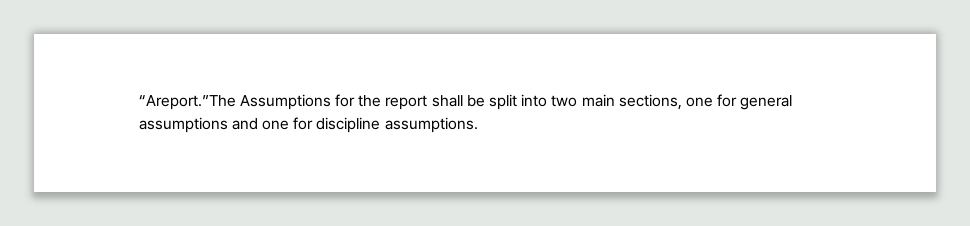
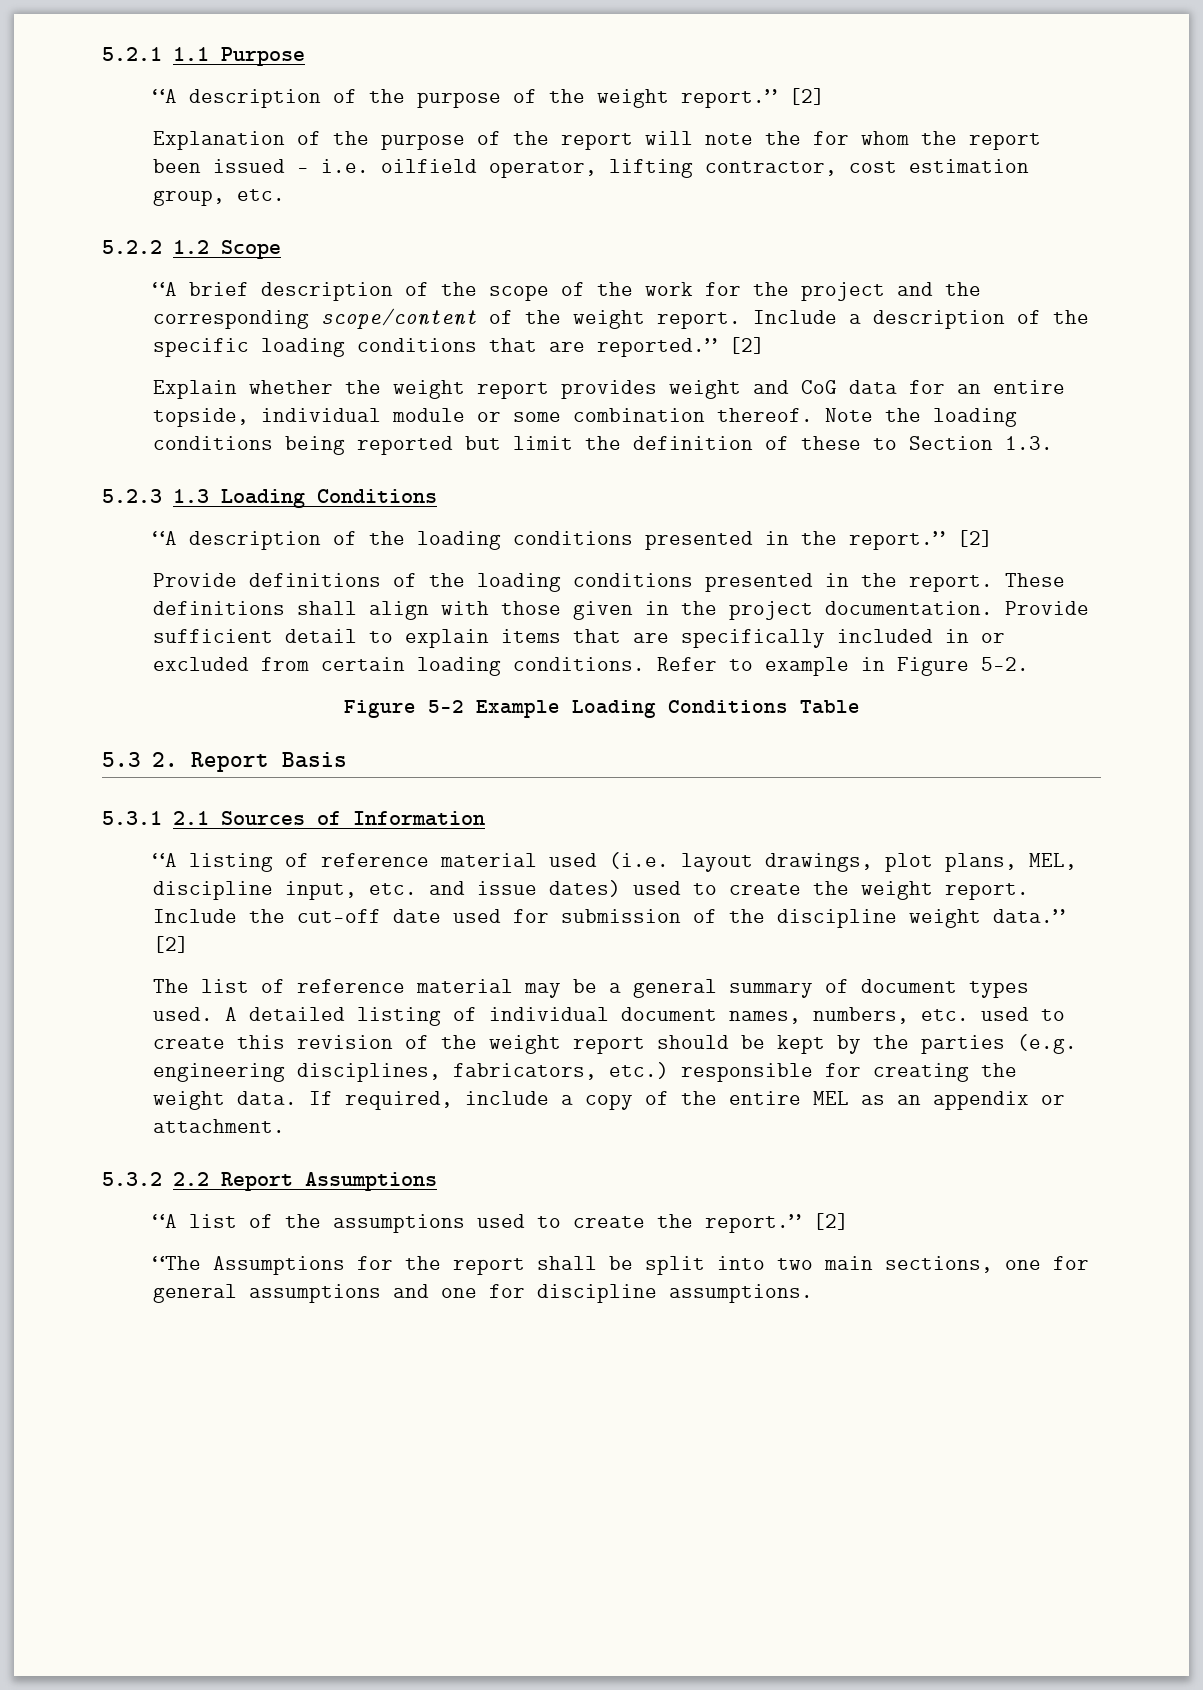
[138,95,236,110] “Areport.”The -> [102,47,305,66] [153,88,826,108] [153,131,1042,150] [153,159,1030,178] [153,189,286,206] [102,240,281,259] [153,282,982,301] [153,308,1090,329] [153,337,766,357] [153,380,1066,399] [153,408,1018,427] [153,436,1054,455] [102,489,437,508] [153,530,994,550] [153,573,1066,592] [153,601,1090,620] [153,629,1006,648] [153,657,1030,676] [343,700,860,718] [102,752,347,772] [102,811,485,826] [153,852,1078,872] [153,880,1030,900] [153,909,1066,928] [153,936,190,953] [153,979,1030,998] [153,1007,1066,1026] [153,1034,1078,1054] [153,1062,1018,1082] [153,1091,1066,1110] [153,1119,286,1133] [102,1172,437,1191] [153,1213,850,1233] [153,1256,202,1270] 5.2.1 1.1 Purpose // “A description of the purpose of the weight report.” [2] // Explanation of the purpose of the report will note the for whom the report been issued - i.e. oilfield operator, lifting contractor, cost estimation group, etc. // 5.2.2 1.2 Scope // “A brief description of the scope of the work for the project and the corresponding scope/content of the weight report. Include a description of the specific loading conditions that are reported.” [2] // Explain whether the weight report provides weight and CoG data for an entire topside, individual module or some combination thereof. Note the loading conditions being reported but limit the definition of these to Section 1.3. // 5.2.3 1.3 Loading Conditions // “A description of the loading conditions presented in the report.” [2] // Provide definitions of the loading conditions presented in the report. These definitions shall align with those given in the project documentation. Provide sufficient detail to explain items that are specifically included in or excluded from certain loading conditions. Refer to example in Figure 5-2. // Figure 5-2 Example Loading Conditions Table // 5.3 2. Report Basis // 5.3.1 2.1 Sources of Information // “A listing of reference material used (i.e. layout drawings, plot plans, MEL, discipline input, etc. and issue dates) used to create the weight report. Include the cut-off date used for submission of the discipline weight data.” [2] // The list of reference material may be a general summary of document types used. A detailed listing of individual document names, numbers, etc. used to create this revision of the weight report should be kept by the parties (e.g. engineering disciplines, fabricators, etc.) responsible for creating the weight data. If required, include a copy of the entire MEL as an appendix or attachment. // 5.3.2 2.2 Report Assumptions // “A list of the assumptions used to create the report.” [2] // “The

